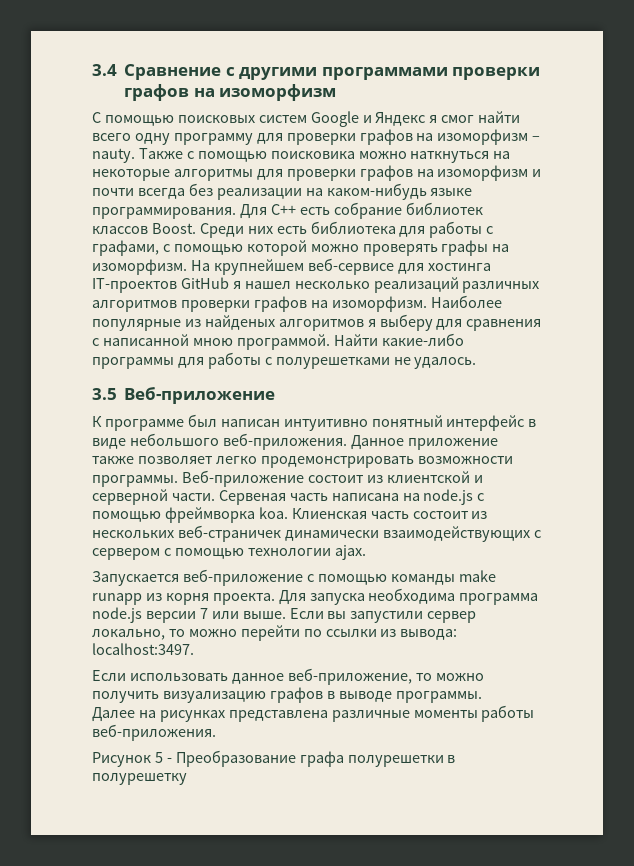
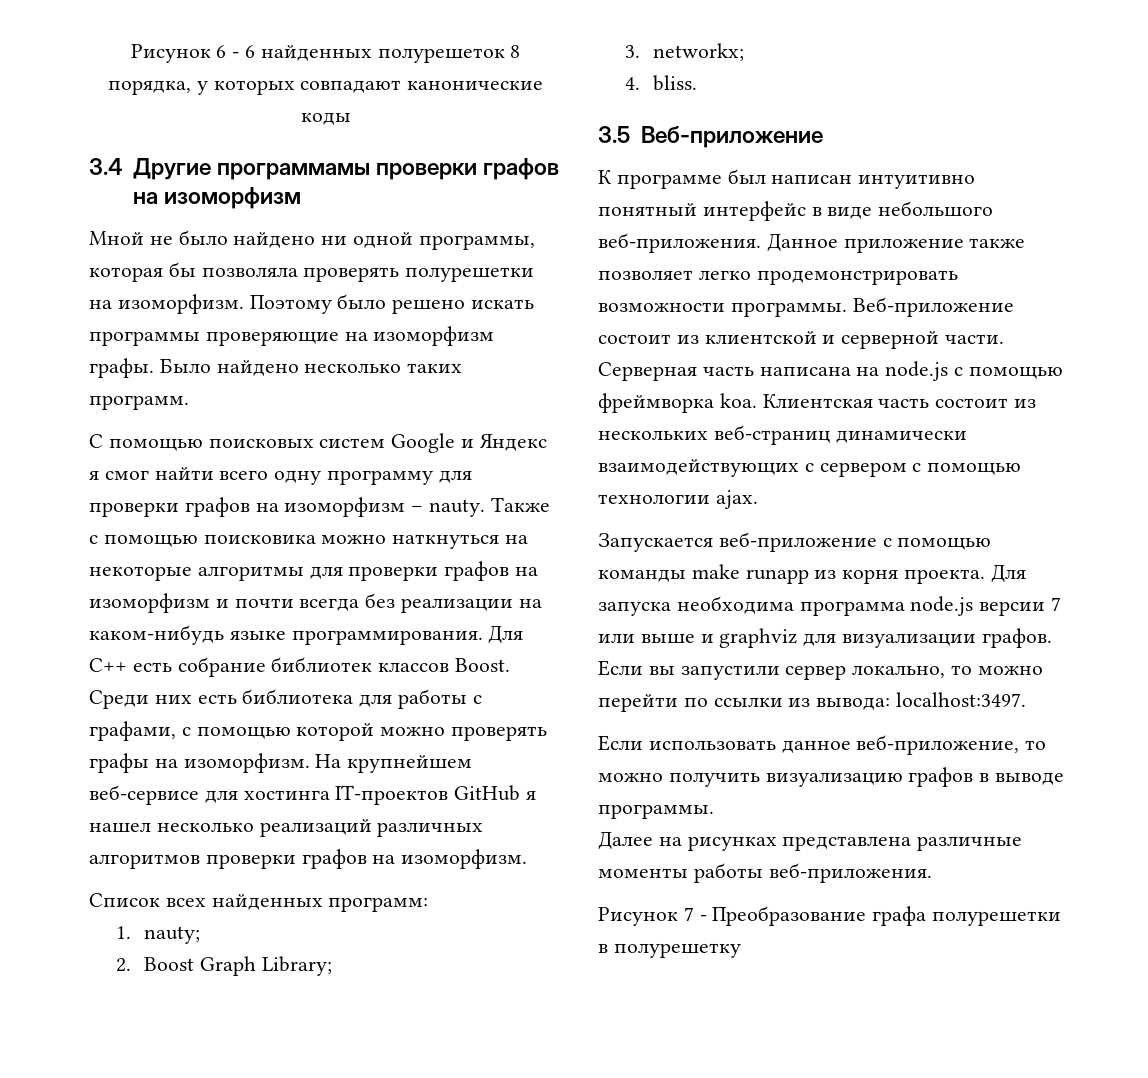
[92,64,541,80] [124,84,337,101] 3.4 Сравнение с другими программами проверки графов на изоморфизм -> [130,44,521,63] [107,80,544,95] [300,112,351,125] [89,158,559,180] [132,187,301,209] [89,230,535,250] [89,262,535,282] [89,294,535,314] [89,326,495,346] [89,358,463,378] [89,395,189,410] Рисунок 6 - 6 найденных полурешеток 8 порядка, у которых совпадают канонические коды // 3.4 Другие программамы проверки графов на изоморфизм // Мной не было найдено ни одной программы, которая бы позволяла проверять полурешетки на изоморфизм. Поэтому было решено искать программы проверяющие на изоморфизм графы. Было найдено несколько таких программ.
[430,295,502,308] [92,314,542,331] [92,333,464,350] [92,352,477,369] Наиболее популярные из найденых алгоритмов я выберу для сравнения с написанной мною программой. Найти какие-либо программы для работы с полурешетками не удалось. -> [89,893,429,912] [116,926,200,944] [116,956,332,976] [625,43,744,61] [625,75,697,91] // Список всех найденных программ: // 1. nauty; // 2. Boost Graph Library; // 3. networkx; // 4. bliss.
[218,490,286,505] Сервеная -> [598,362,697,381] Серверная
[291,508,367,519] Клиенская -> [762,394,873,408] Клиентская
[177,525,281,542] веб-страничек -> [713,425,830,445] веб-страниц
[242,611,286,619] выше. -> [640,628,1052,648] выше и graphviz для визуализации графов.
[154,752,163,763] 5 -> [683,907,694,921] 7

